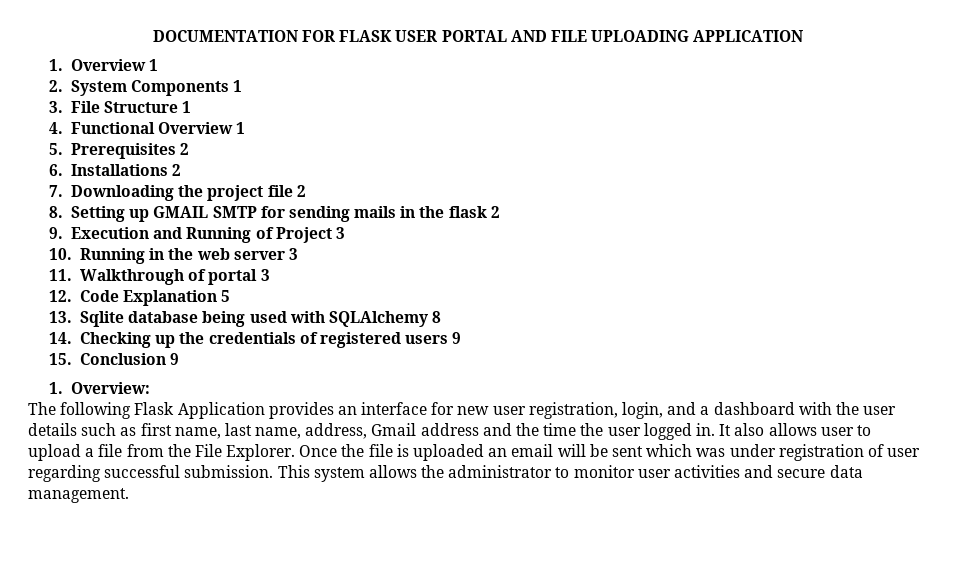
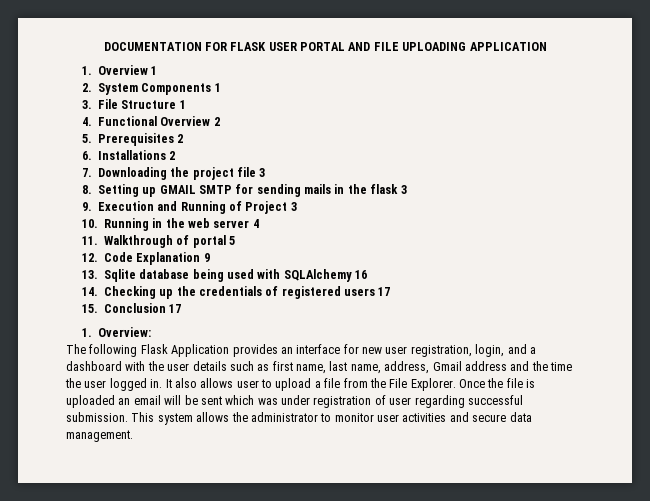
[236,122,246,134] 1 -> [213,117,220,126] 2
[296,185,306,197] 2 -> [259,168,266,177] 3
[490,206,500,218] 2 -> [400,185,407,194] 3
[288,248,298,260] 3 -> [252,219,259,228] 4
[260,269,270,281] 3 -> [228,236,235,245] 5
[221,290,231,302] 5 -> [203,253,210,262] 9
[432,311,442,323] 8 -> [355,270,368,279] 16
[452,332,462,344] 9 -> [378,287,391,296] 17
[170,353,180,365] 9 -> [169,304,182,313] 17

